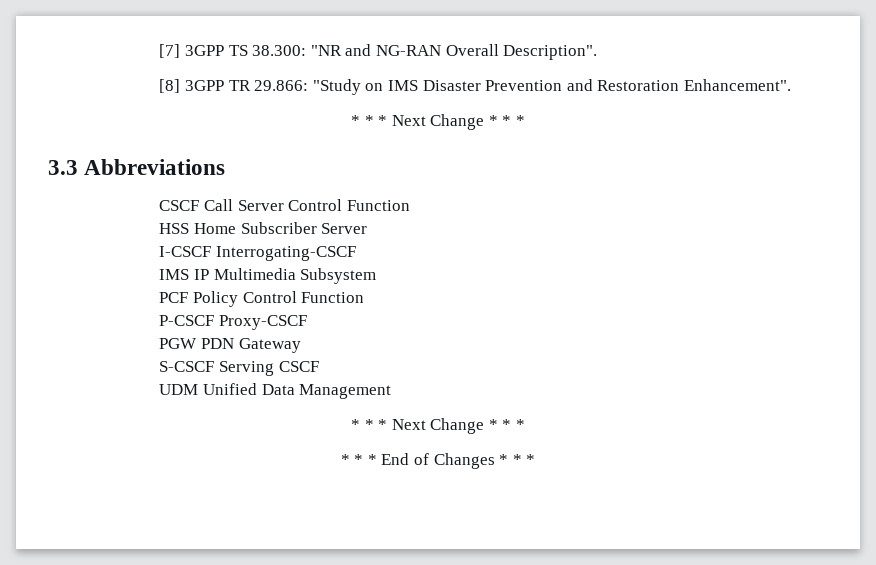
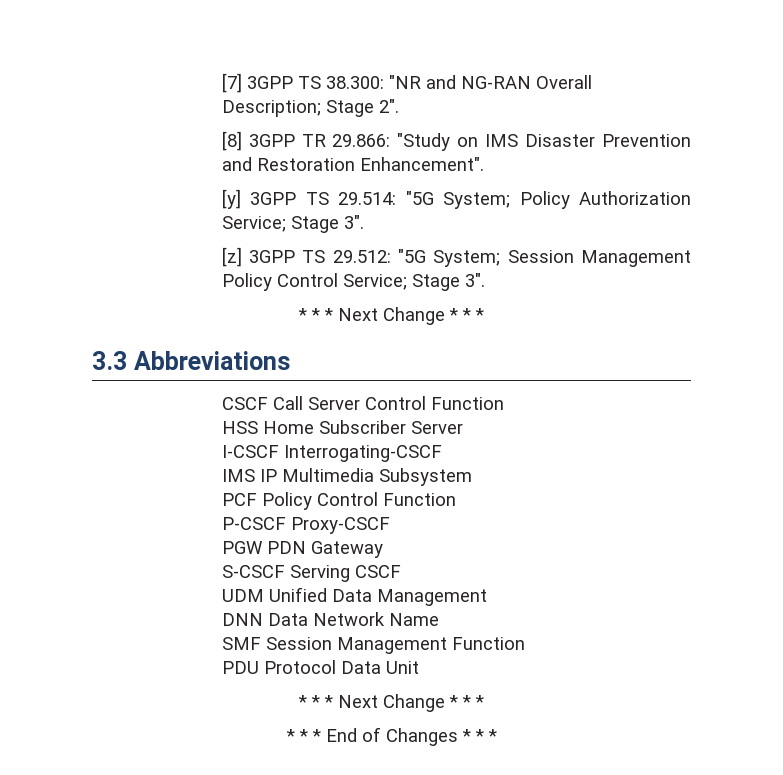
[503,45,598,60] Description". -> [221,99,399,117] Description; Stage 2".
(791, 85) none -> [221,189,691,209] [221,215,364,233] [221,247,691,267] [221,273,485,291] // [y] 3GPP TS 29.514: "5G System; Policy Authorization Service; Stage 3". // [z] 3GPP TS 29.512: "5G System; Session Management Policy Control Service; Stage 3".
(392, 391) none -> [221,612,439,626] [221,637,525,654] [221,660,419,674] // DNN Data Network Name // SMF Session Management Function // PDU Protocol Data Unit

